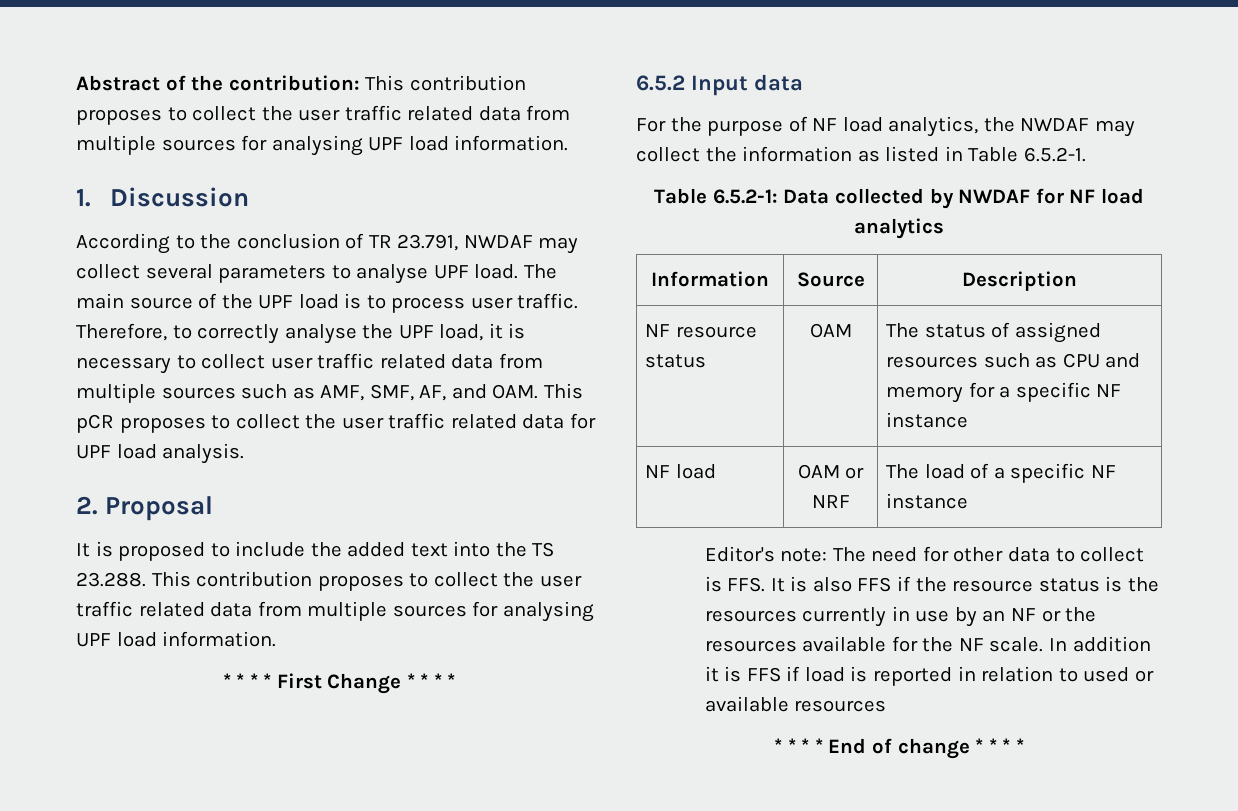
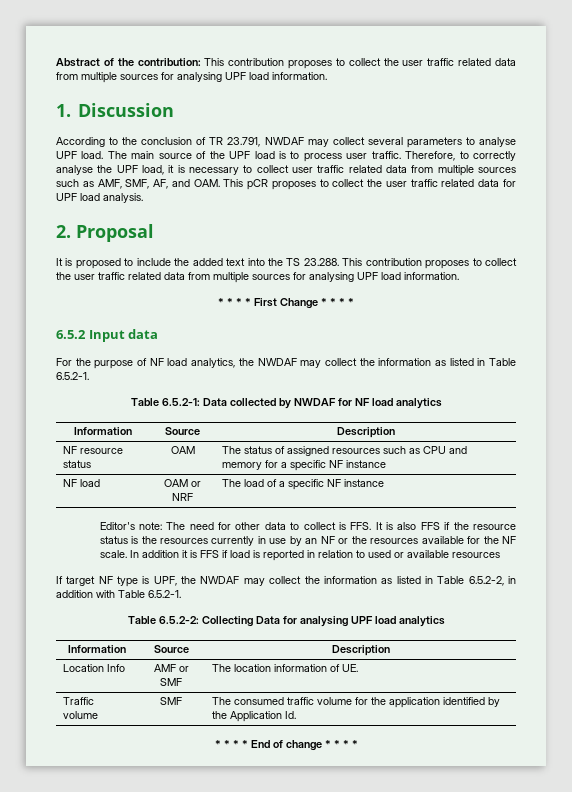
(887, 706) none -> [56,576,517,587] [56,590,181,598] [127,616,445,627] [67,645,126,653] [153,645,189,653] [331,645,390,656] [62,664,125,672] [153,664,189,672] [160,678,182,686] [211,664,358,672] [62,697,94,705] [62,711,98,719] [160,697,182,705] [211,697,500,708] [211,711,296,722] // If target NF type is UPF, the NWDAF may collect the information as listed in Table 6.5.2-2, in addition with Table 6.5.2-1. // Table 6.5.2-2: Collecting Data for analysing UPF load analytics // Information | Source | Description // Location Info | AMF or SMF | The location information of UE. // Traffic volume | SMF | The consumed traffic volume for the application identified by the Application Id.

